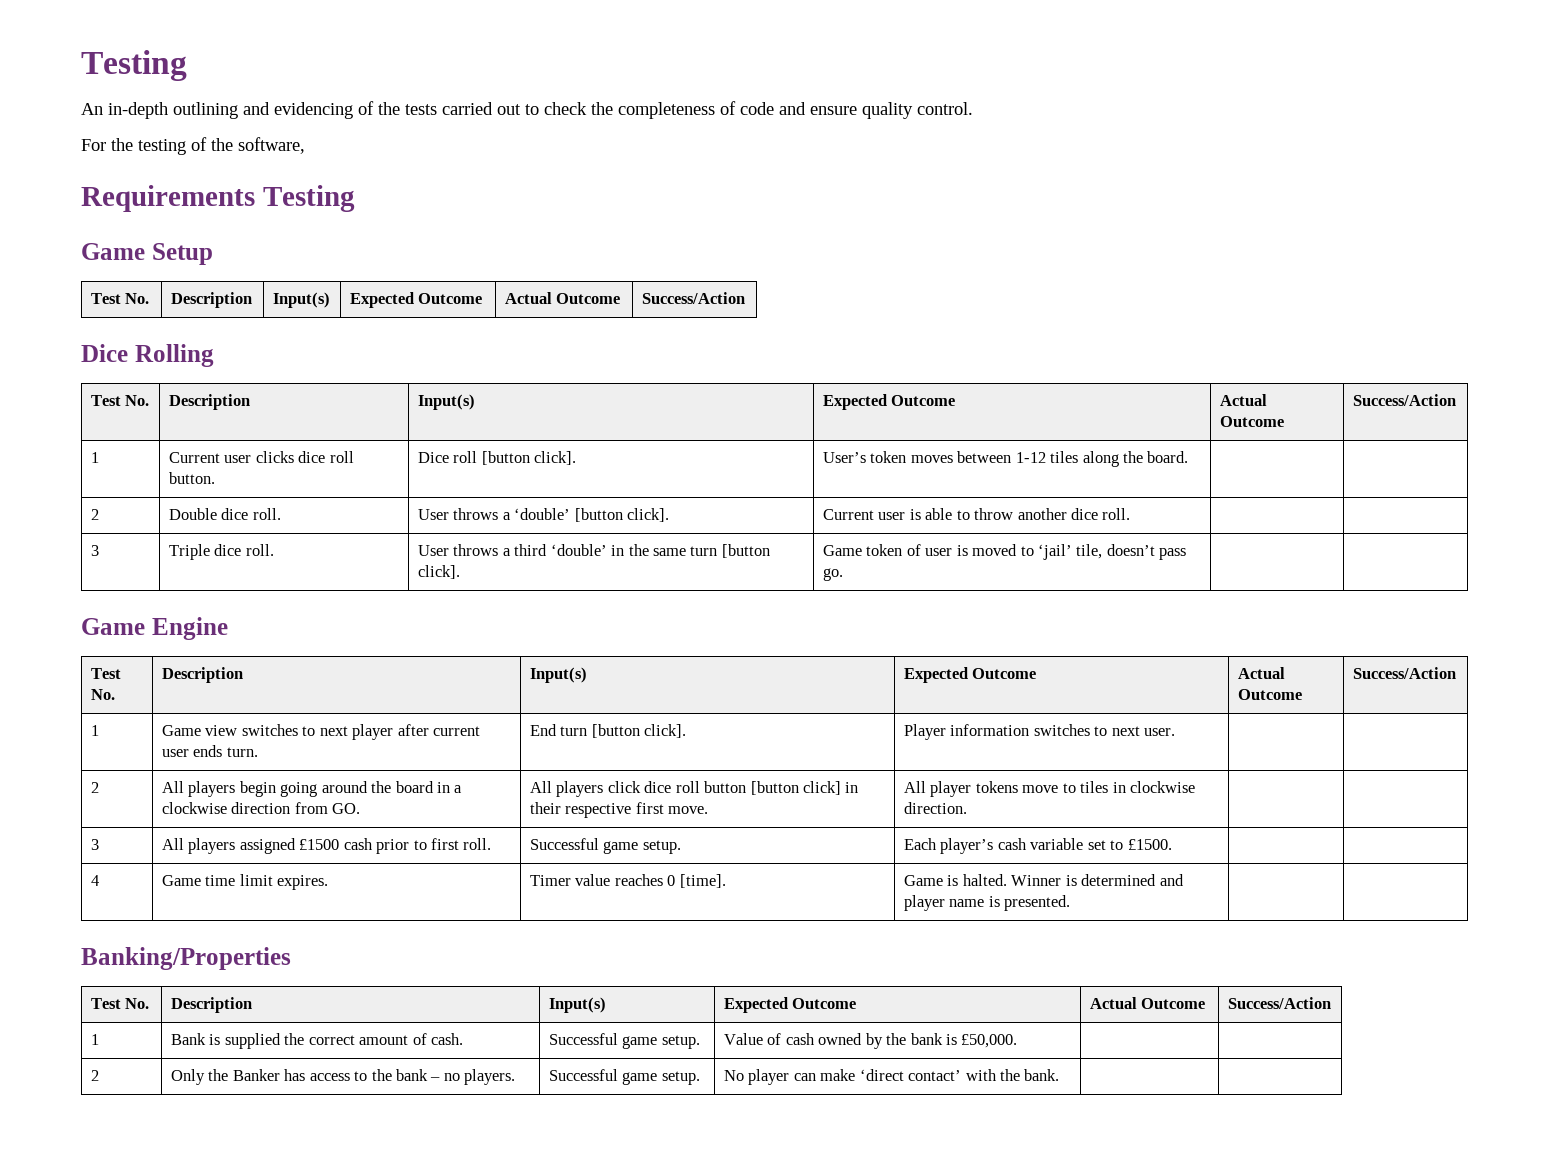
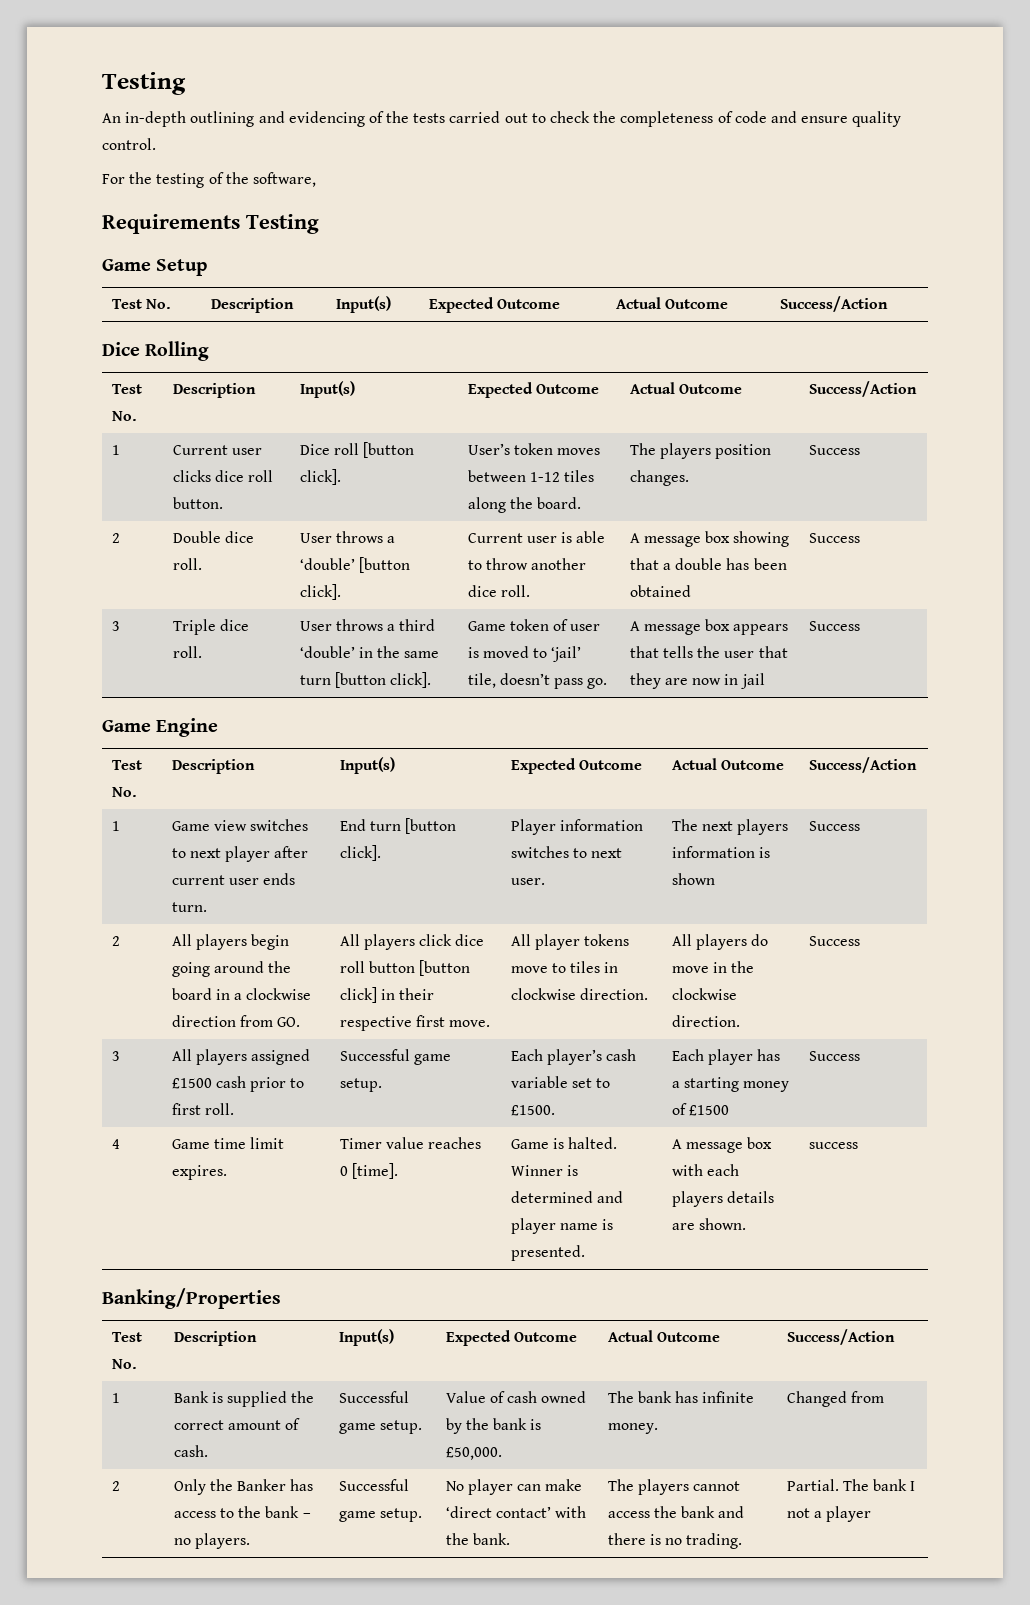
(1189, 457) | -> [629,443,772,459] [629,470,689,486] [808,445,860,455] The players position changes. | Success
(1131, 514) | -> [629,531,790,547] [629,558,787,570] [629,585,691,597] [808,533,860,543] A message box showing that a double has been obtained | Success
(843, 574) | -> [629,619,789,635] [629,646,788,658] [629,673,765,689] [808,621,860,631] A message box appears that tells the user that they are now in jail | Success
(1176, 732) | -> [671,819,789,835] [671,846,771,858] [671,873,715,885] [808,821,860,831] The next players information is shown | Success
(967, 808) | -> [671,934,769,950] [671,961,755,973] [671,988,737,1000] [671,1015,740,1027] [808,936,860,946] All players do move in the clockwise direction. | Success
(1172, 844) | -> [671,1049,781,1065] [671,1077,790,1092] [671,1103,730,1116] [808,1051,860,1061] Each player has a starting money of £1500 | Success
(1071, 903) | -> [671,1137,773,1153] [671,1164,740,1176] [671,1191,775,1207] [671,1218,747,1230] [808,1142,858,1149] A message box with each players details are shown. | success
(1018, 1041) | -> [607,1391,755,1403] [607,1423,658,1434] [786,1391,885,1407] The bank has infinite money. | Changed from
(1060, 1075) | -> [607,1479,741,1495] [607,1506,745,1518] [607,1533,743,1549] [786,1479,916,1491] [786,1506,872,1522] The players cannot access the bank and there is no trading. | Partial. The bank I not a player

